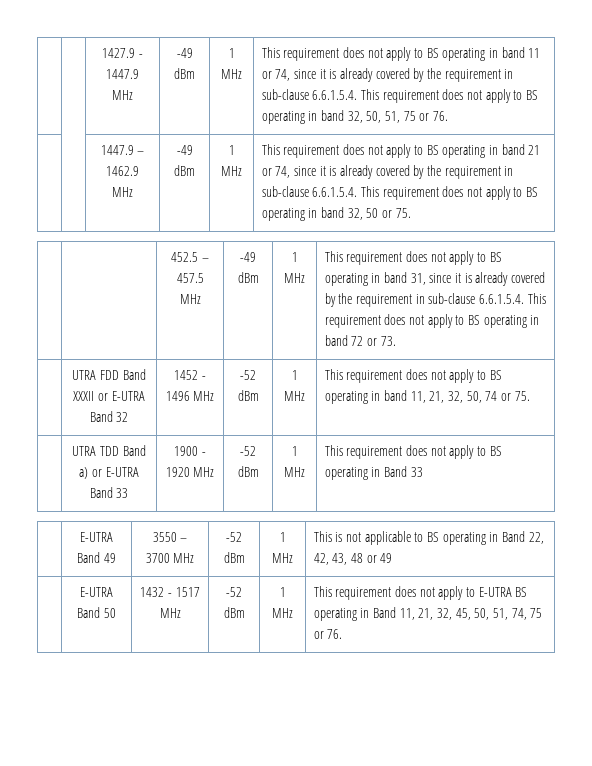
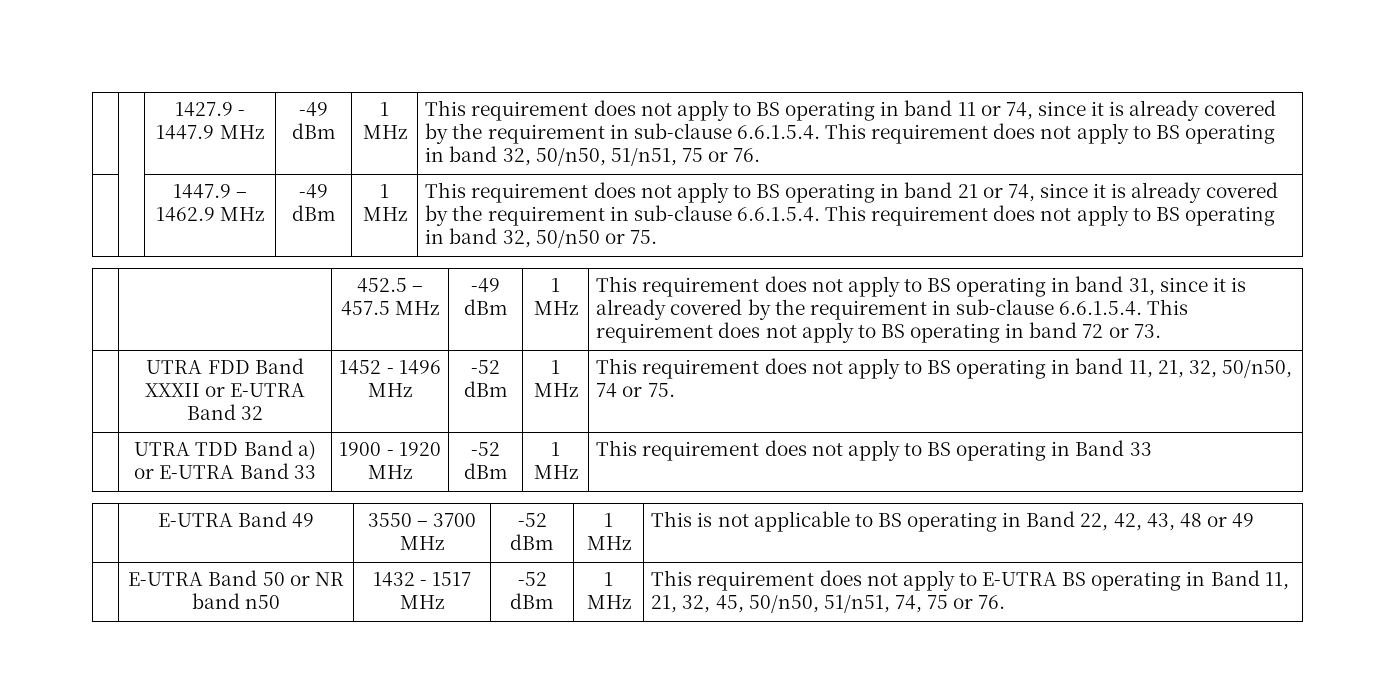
[366,111,400,123] 50, 51, -> [535,148,677,166] 50/n50, 51/n51,
[366,208,379,218] 50 -> [535,230,600,248] 50/n50
[466,391,482,403] 50, -> [1221,360,1292,378] 50/n50,
(116, 613) none -> [289,572,344,586] [191,593,281,609] or NR band n50
[474,608,508,620] 50, 51, -> [748,595,890,613] 50/n50, 51/n51,

